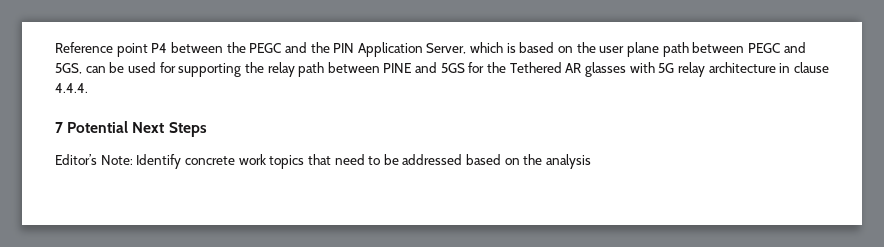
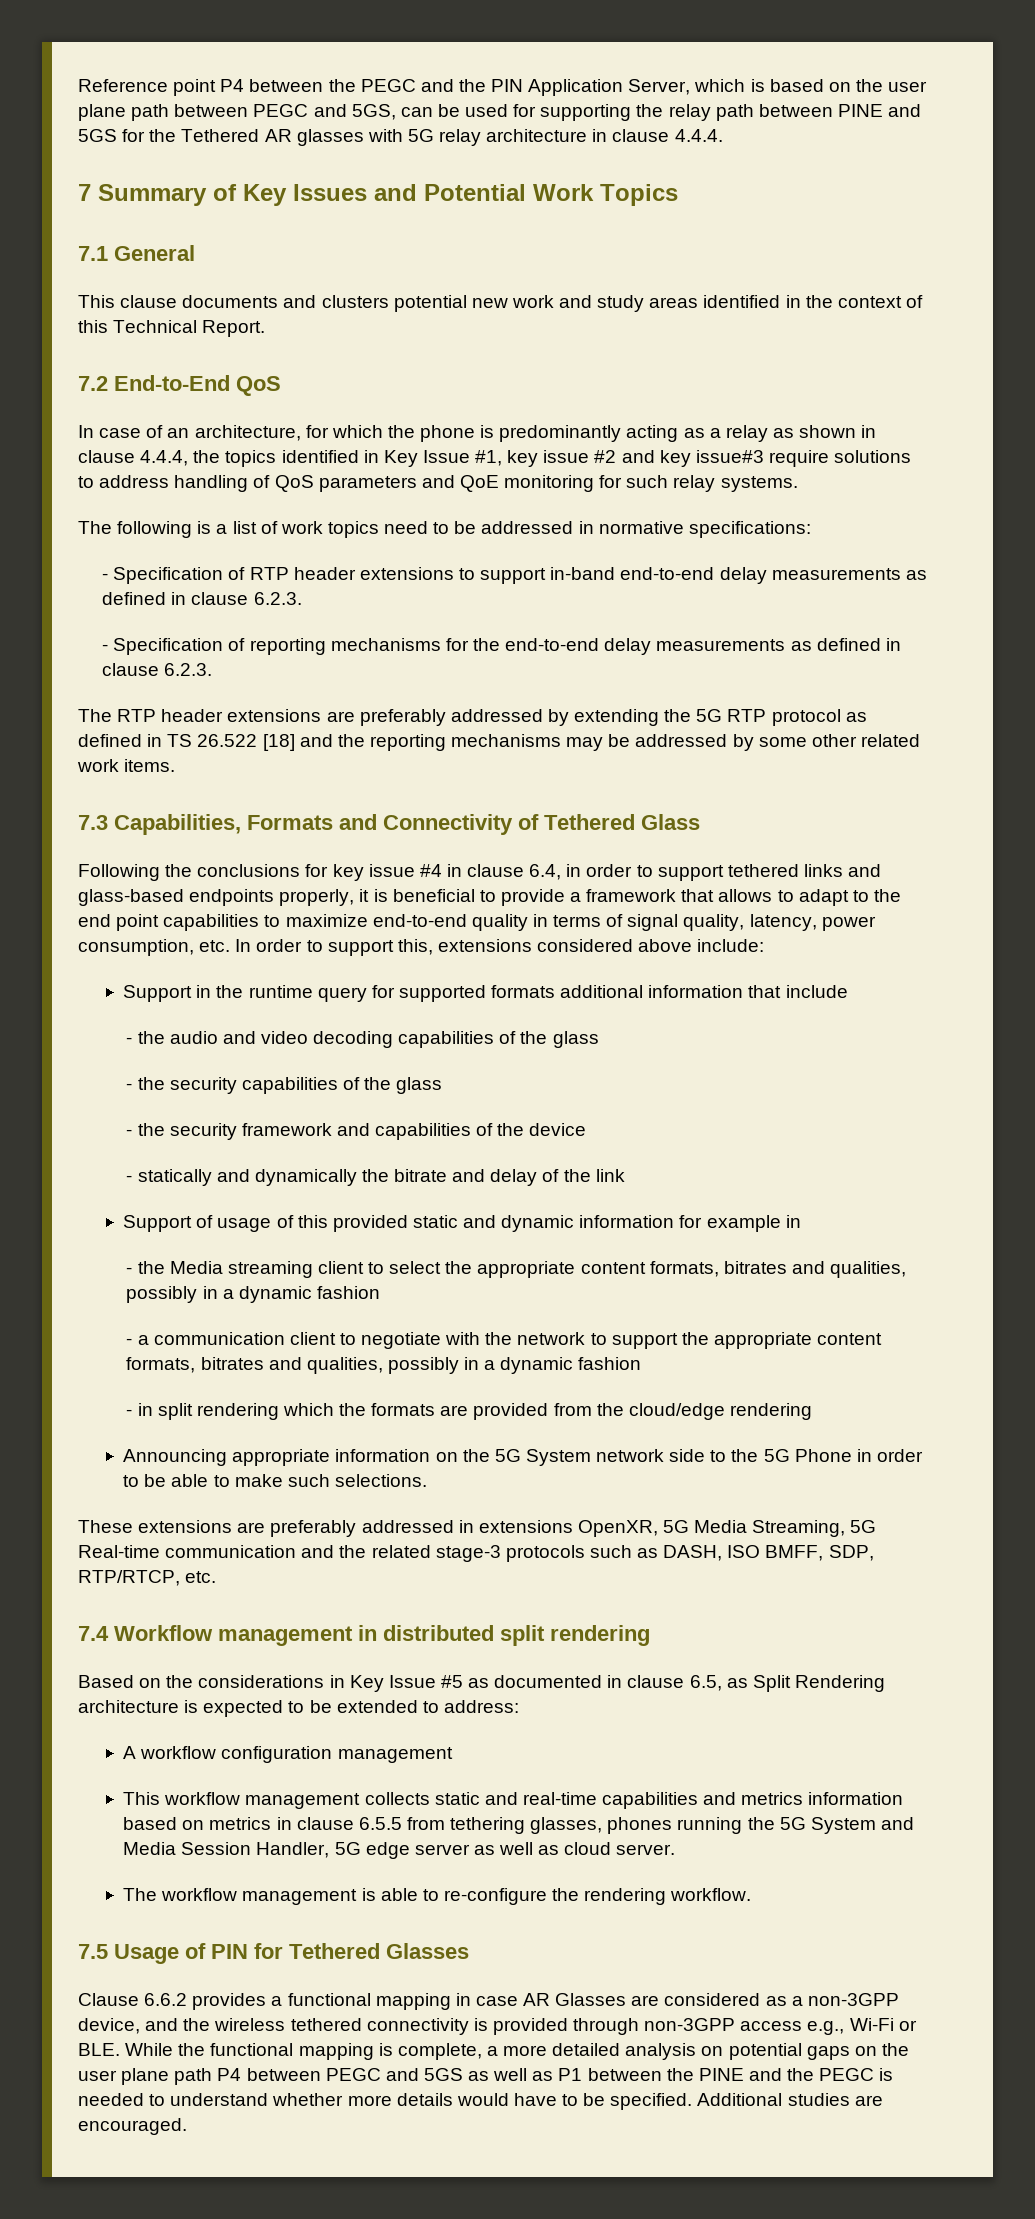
[67,121,207,137] [55,154,235,169] Potential Next Steps // Editor’s Note: Identify concrete -> [98,184,678,206] [78,245,195,261] [78,295,923,312] [78,320,266,337] [78,375,281,396] [78,425,877,442] [78,450,912,467] [78,475,798,492] [78,521,278,538] Summary of Key Issues and Potential Work Topics // 7.1 General // This clause documents and clusters potential new work and study areas identified in the context of this Technical Report. // 7.2 End-to-End QoS // In case of an architecture, for which the phone is predominantly acting as a relay as shown in clause 4.4.4, the topics identified in Key Issue #1, key issue #2 and key issue#3 require solutions to address handling of QoS parameters and QoE monitoring for such relay systems. // The following is a list of
[307,154,331,165] that -> (379, 529) none
[466,154,592,169] based on the analysis -> [578,521,811,538] [102,567,927,584] [102,592,302,605] [102,638,901,655] [102,663,213,676] [78,709,867,726] [78,734,920,751] [77,759,176,772] [78,814,700,835] [78,864,882,881] [78,889,901,906] [78,914,876,931] [78,939,765,956] [123,985,848,1002] [126,1031,599,1048] [126,1077,443,1094] [126,1123,587,1140] [126,1169,625,1186] [123,1215,801,1232] [126,1261,907,1278] [126,1286,380,1303] [126,1332,883,1349] [126,1357,642,1374] [126,1403,813,1420] [123,1449,923,1466] [123,1474,427,1487] [78,1520,877,1537] [78,1545,874,1562] [78,1570,217,1586] [78,1625,650,1646] [78,1675,885,1692] [78,1700,519,1717] [123,1746,453,1763] [123,1792,904,1809] [123,1817,914,1834] [123,1842,676,1859] [123,1888,752,1905] [78,1943,469,1964] [78,1993,899,2010] [78,2018,917,2035] [78,2043,909,2060] [78,2068,894,2085] [78,2093,883,2110] [78,2118,187,2135] in normative specifications: // - Specification of RTP header extensions to support in-band end-to-end delay measurements as defined in clause 6.2.3. // - Specification of reporting mechanisms for the end-to-end delay measurements as defined in clause 6.2.3. // The RTP header extensions are preferably addressed by extending the 5G RTP protocol as defined in TS 26.522 [18] and the reporting mechanisms may be addressed by some other related work items. // 7.3 Capabilities, Formats and Connectivity of Tethered Glass // Following the conclusions for key issue #4 in clause 6.4, in order to support tethered links and glass-based endpoints properly, it is beneficial to provide a framework that allows to adapt to the end point capabilities to maximize end-to-end quality in terms of signal quality, latency, power consumption, etc. In order to support this, extensions considered above include: // Support in the runtime query for supported formats additional information that include // - the audio and video decoding capabilities of the glass // - the security capabilities of the glass // - the security framework and capabilities of the device // - statically and dynamically the bitrate and delay of the link // Support of usage of this provided static and dynamic information for example in // - the Media streaming client to select the appropriate content formats, bitrates and qualities, possibly in a dynamic fashion // - a communication client to negotiate with the network to support the appropriate content formats, bitrates and qualities, possibly in a dynamic fashion // - in split rendering which the formats are provided from the cloud/edge rendering // Announcing appropriate information on the 5G System network side to the 5G Phone in order to be able to make such selections. // These extensions are preferably addressed in extensions OpenXR, 5G Media Streaming, 5G Real-time communication and the related stage-3 protocols such as DASH, ISO BMFF, SDP, RTP/RTCP, etc. // 7.4 Workflow management in distributed split rendering // Based on the considerations in Key Issue #5 as documented in clause 6.5, as Split Rendering architecture is expected to be extended to address: // A workflow configuration management // This workflow management collects static and real-time capabilities and metrics information based on metrics in clause 6.5.5 from tethering glasses, phones running the 5G System and Media Session Handler, 5G edge server as well as cloud server. // The workflow management is able to re-configure the rendering workflow. // 7.5 Usage of PIN for Tethered Glasses // Clause 6.6.2 provides a functional mapping in case AR Glasses are considered as a non-3GPP device, and the wireless tethered connectivity is provided through non-3GPP access e.g., Wi-Fi or BLE. While the functional mapping is complete, a more detailed analysis on potential gaps on the user plane path P4 between PEGC and 5GS as well as P1 between the PINE and the PEGC is needed to understand whether more details would have to be specified. Additional studies are encouraged.

